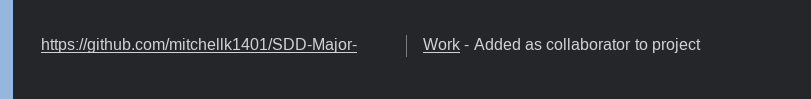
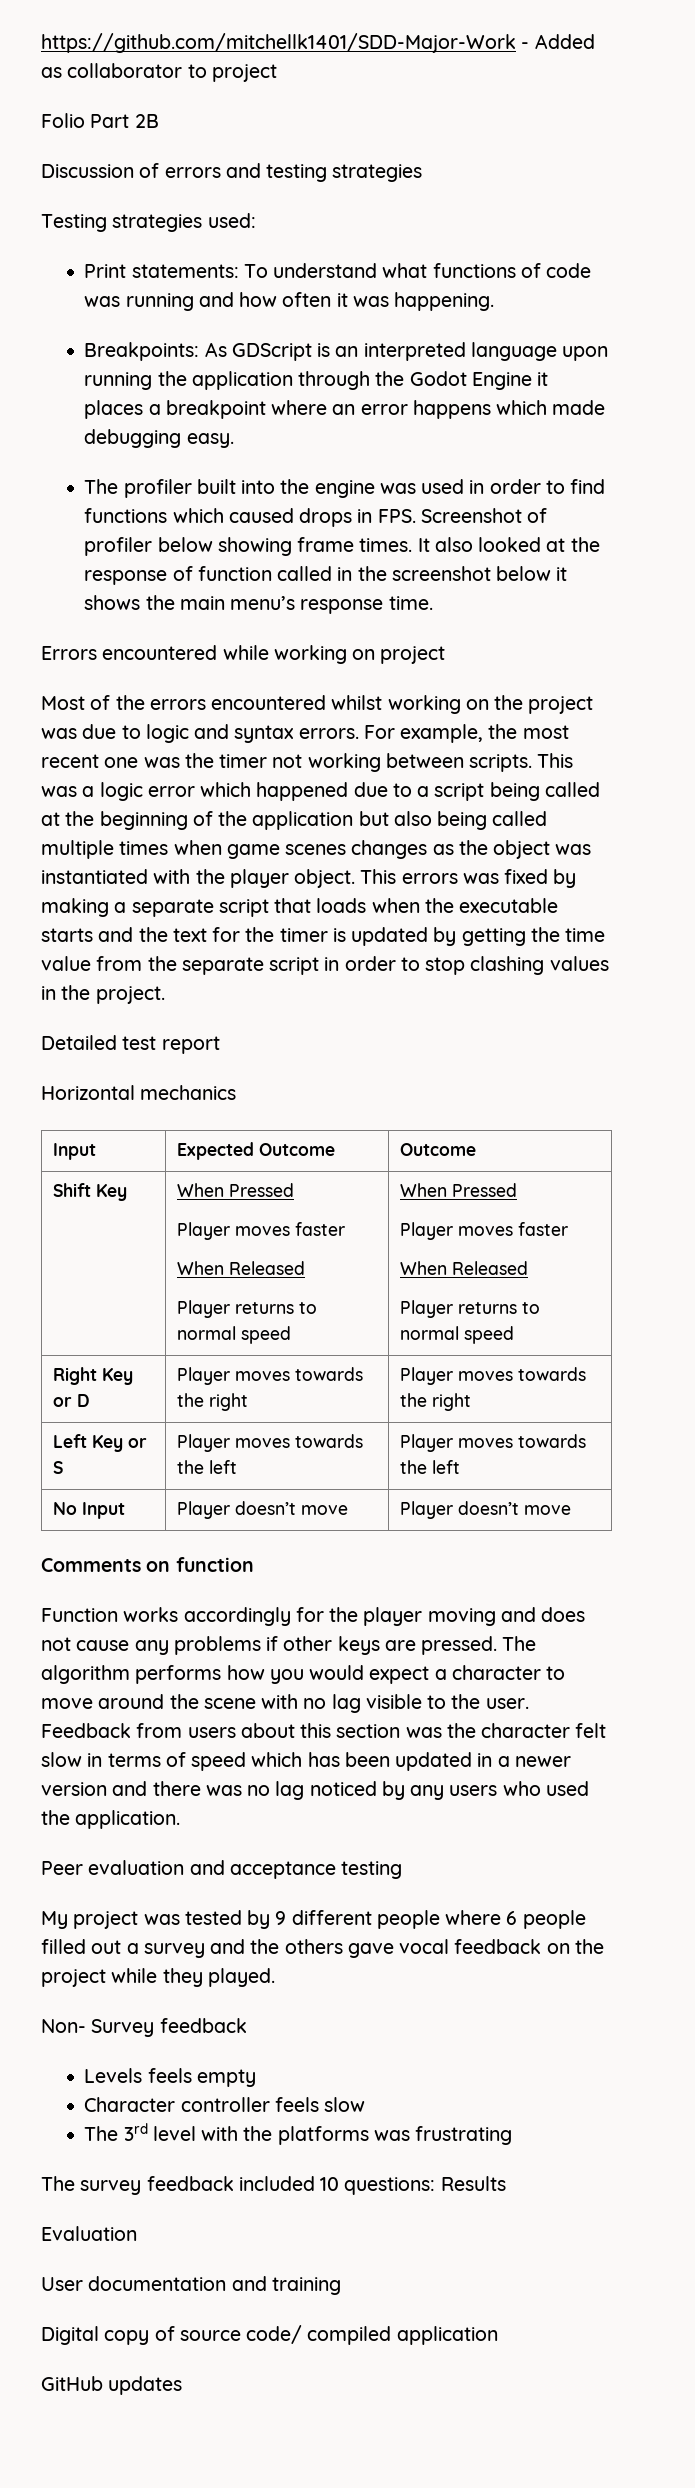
(701, 45) none -> [41,113,159,128] [41,163,423,182] [41,213,256,232] [84,263,592,278] [84,292,495,311] [84,342,609,361] [84,371,549,390] [84,400,606,419] [84,429,234,448] [84,479,606,498] [84,508,548,527] [84,537,600,556] [84,566,568,585] [84,595,433,614] [41,645,446,664] [41,695,594,714] [41,724,569,743] [41,753,574,772] [41,782,600,801] [41,811,548,830] [41,840,592,859] [41,869,577,888] [41,898,559,917] [41,927,606,946] [41,956,609,975] [41,985,165,1004] [41,1035,220,1054] [41,1085,237,1100] [52,1143,96,1160] [176,1142,335,1160] [399,1143,476,1156] [52,1183,127,1201] [176,1183,294,1197] [176,1222,345,1240] [176,1261,305,1275] [176,1300,317,1318] [176,1326,291,1344] [399,1183,517,1197] [399,1222,568,1240] [399,1261,528,1275] [399,1300,540,1318] [399,1326,514,1344] [52,1367,133,1385] [52,1394,90,1407] [176,1367,363,1385] [176,1393,248,1411] [399,1367,586,1385] [399,1393,471,1411] [52,1434,147,1452] [52,1461,63,1474] [176,1434,363,1452] [176,1460,237,1474] [399,1434,586,1452] [399,1460,460,1474] [52,1502,125,1519] [176,1501,348,1519] [399,1501,571,1519] [41,1557,254,1572] [41,1607,586,1626] [41,1636,537,1655] [41,1665,566,1684] [41,1694,529,1713] [41,1723,607,1738] [41,1752,571,1771] [41,1781,589,1800] [41,1810,181,1829] [41,1860,403,1879] [41,1910,586,1929] [41,1939,604,1958] [41,1968,275,1987] [41,2018,247,2037] [84,2068,256,2087] [84,2097,366,2112] [84,2123,513,2145] [41,2176,506,2195] [41,2226,137,2241] [41,2276,341,2295] [41,2325,498,2345] [41,2376,183,2395] // Folio Part 2B // Discussion of errors and testing strategies // Testing strategies used: // Print statements: To understand what functions of code was running and how often it was happening. // Breakpoints: As GDScript is an interpreted language upon running the application through the Godot Engine it places a breakpoint where an error happens which made debugging easy. // The profiler built into the engine was used in order to find functions which caused drops in FPS. Screenshot of profiler below showing frame times. It also looked at the response of function called in the screenshot below it shows the main menu’s response time. // Errors encountered while working on project // Most of the errors encountered whilst working on the project was due to logic and syntax errors. For example, the most recent one was the timer not working between scripts. This was a logic error which happened due to a script being called at the beginning of the application but also being called multiple times when game scenes changes as the object was instantiated with the player object. This errors was fixed by making a separate script that loads when the executable starts and the text for the timer is updated by getting the time value from the separate script in order to stop clashing values in the project. // Detailed test report // Horizontal mechanics // Input | Expected Outcome | Outcome // Shift Key | When Pressed // Player moves faster // When Released // Player returns to normal speed | When Pressed // Player moves faster // When Released // Player returns to normal speed // Right Key or D | Player moves towards the right | Player moves towards the right // Left Key or S | Player moves towards the left | Player moves towards the left // No Input | Player doesn’t move | Player doesn’t move // Comments on function // Function works accordingly for the player moving and does not cause any problems if other keys are pressed. The algorithm performs how you would expect a character to move around the scene with no lag visible to the user. Feedback from users about this section was the character felt slow in terms of speed which has been updated in a newer version and there was no lag noticed by any users who used the application. // Peer evaluation and acceptance testing // My project was tested by 9 different people where 6 people filled out a survey and the others gave vocal feedback on the project while they played. // Non- Survey feedback // Levels feels empty // Character controller feels slow // The 3rd level with the platforms was frustrating // The survey feedback included 10 questions: Results // Evaluation // User documentation and training // Digital copy of source code/ compiled application // GitHub updates

